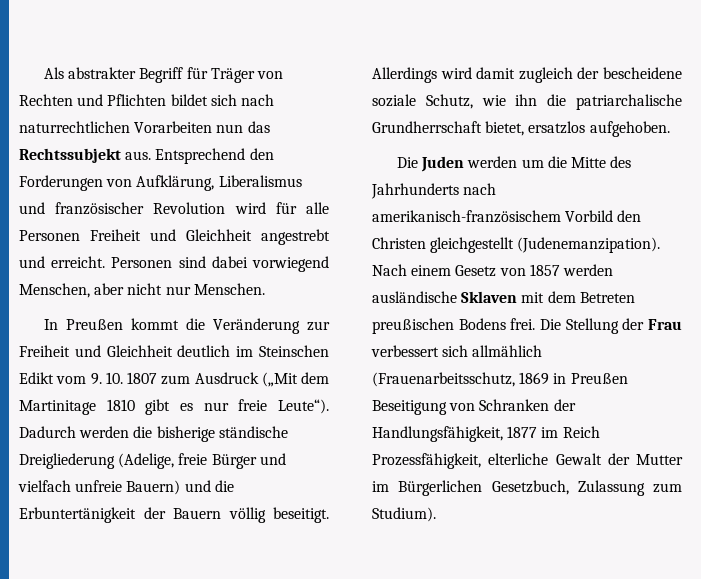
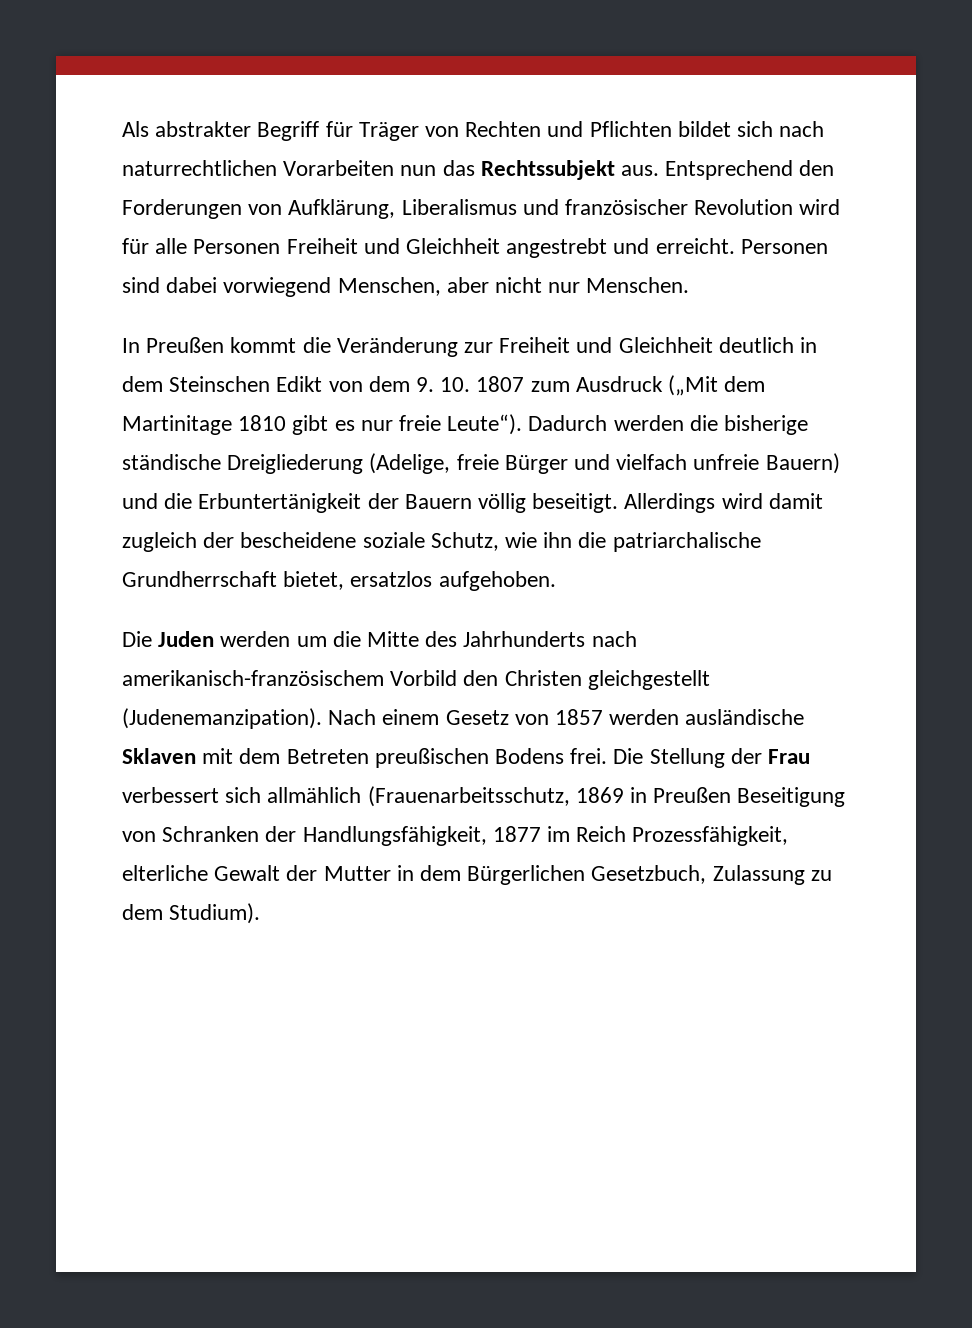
[236,345,329,357] [19,372,87,384] im Steinschen Edikt vom -> [800,337,818,353] [122,376,410,392] in dem Steinschen Edikt von dem
[372,481,389,492] im -> [396,865,462,881] in dem
[653,483,682,493] zum -> [810,870,832,881] [122,904,163,920] zu dem

